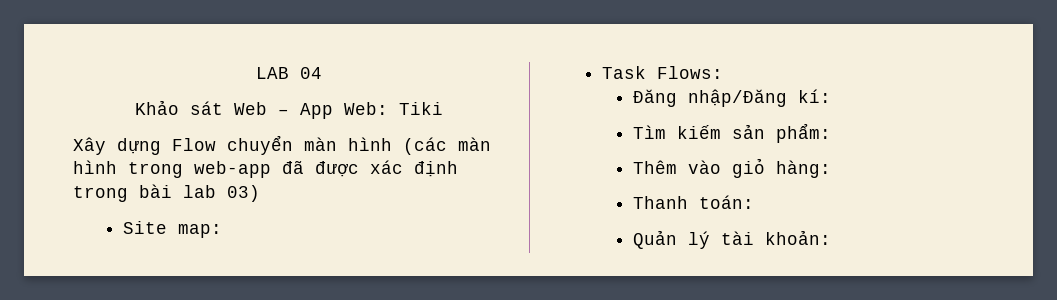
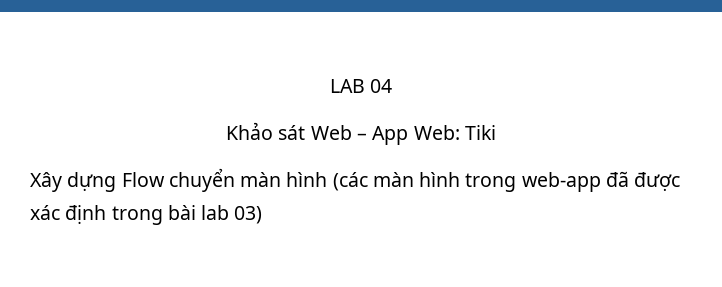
[122,221,222,238] [601,66,723,79] [632,89,831,107] [632,123,831,143] [632,158,831,178] [632,195,754,209] [632,230,831,249] // Site map: // Task Flows: // Đăng nhập/Đăng kí: // Tìm kiếm sản phẩm: // Thêm vào giỏ hàng: // Thanh toán: // Quản lý tài khoản: -> (263, 215) none

